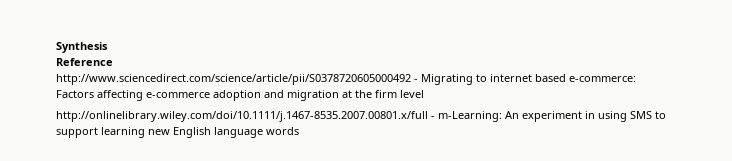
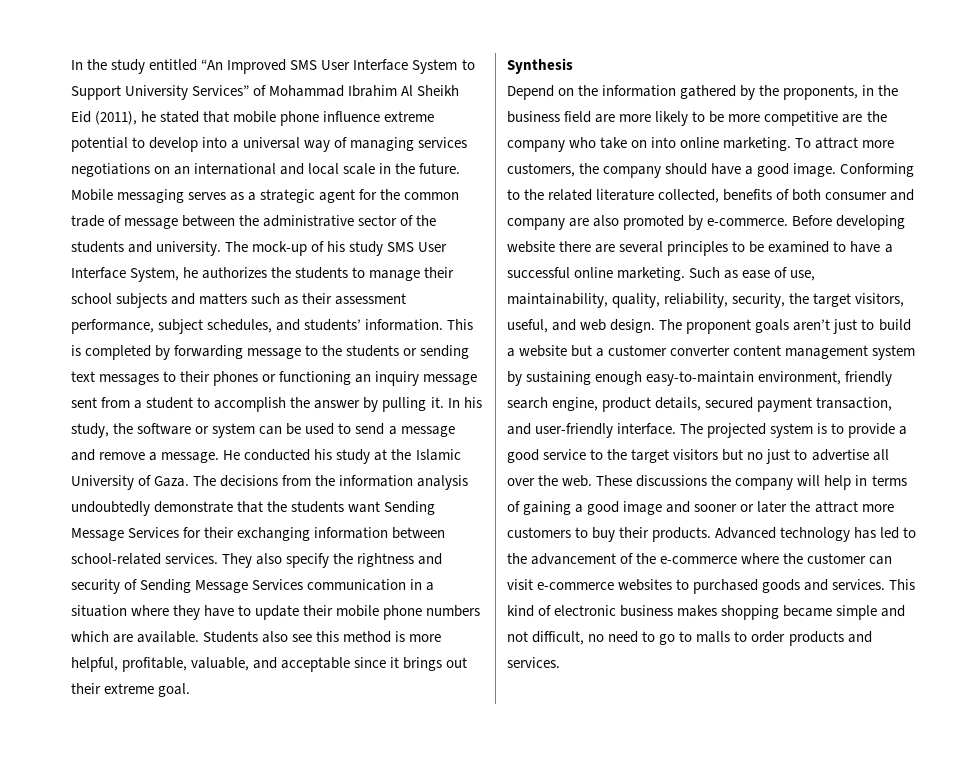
[56,42,108,53] [56,58,113,66] [56,74,636,85] [56,90,424,101] [56,111,666,122] [56,127,299,138] Synthesis // Reference // http://www.sciencedirect.com/science/article/pii/S0378720605000492 - Migrating to internet based e-commerce: Factors affecting e-commerce adoption and migration at the firm level // http://onlinelibrary.wiley.com/doi/10.1111/j.1467-8535.2007.00801.x/full - m-Learning: An experiment in using SMS to support learning new English language words -> [71,59,475,74] [71,85,460,100] [71,111,435,126] [71,137,468,152] [71,163,461,177] [71,189,460,203] [71,215,437,229] [71,241,448,256] [71,267,455,282] [71,293,407,308] [71,319,474,334] [71,345,470,360] [71,371,478,386] [71,397,482,412] [71,423,455,438] [71,449,461,464] [71,475,469,490] [71,501,436,516] [71,527,446,541] [71,553,443,568] [71,579,435,594] [71,605,481,620] [71,631,442,643] [71,657,468,672] [71,683,191,697] [507,58,573,74] [507,85,899,100] [507,111,887,126] [507,137,895,152] [507,163,915,178] [507,189,915,203] [507,215,906,230] [507,241,893,256] [507,267,816,281] [507,293,905,308] [507,319,911,334] [507,345,916,360] [507,371,893,386] [507,397,893,412] [507,423,908,438] [507,449,889,464] [507,475,907,490] [507,501,894,515] [507,527,917,542] [507,553,893,565] [507,579,916,594] [507,605,906,620] [507,631,872,646] [507,657,560,668] In the study entitled “An Improved SMS User Interface System to Support University Services” of Mohammad Ibrahim Al Sheikh Eid (2011), he stated that mobile phone influence extreme potential to develop into a universal way of managing services negotiations on an international and local scale in the future. Mobile messaging serves as a strategic agent for the common trade of message between the administrative sector of the students and university. The mock-up of his study SMS User Interface System, he authorizes the students to manage their school subjects and matters such as their assessment performance, subject schedules, and students’ information. This is completed by forwarding message to the students or sending text messages to their phones or functioning an inquiry message sent from a student to accomplish the answer by pulling it. In his study, the software or system can be used to send a message and remove a message. He conducted his study at the Islamic University of Gaza. The decisions from the information analysis undoubtedly demonstrate that the students want Sending Message Services for their exchanging information between school-related services. They also specify the rightness and security of Sending Message Services communication in a situation where they have to update their mobile phone numbers which are available. Students also see this method is more helpful, profitable, valuable, and acceptable since it brings out their extreme goal. // Synthesis // Depend on the information gathered by the proponents, in the business field are more likely to be more competitive are the company who take on into online marketing. To attract more customers, the company should have a good image. Conforming to the related literature collected, benefits of both consumer and company are also promoted by e-commerce. Before developing website there are several principles to be examined to have a successful online marketing. Such as ease of use, maintainability, quality, reliability, security, the target visitors, useful, and web design. The proponent goals aren’t just to build a website but a customer converter content management system by sustaining enough easy-to-maintain environment, friendly search engine, product details, secured payment transaction, and user-friendly interface. The projected system is to provide a good service to the target visitors but no just to advertise all over the web. These discussions the company will help in terms of gaining a good image and sooner or later the attract more customers to buy their products. Advanced technology has led to the advancement of the e-commerce where the customer can visit e-commerce websites to purchased goods and services. This kind of electronic business makes shopping became simple and not difficult, no need to go to malls to order products and services.

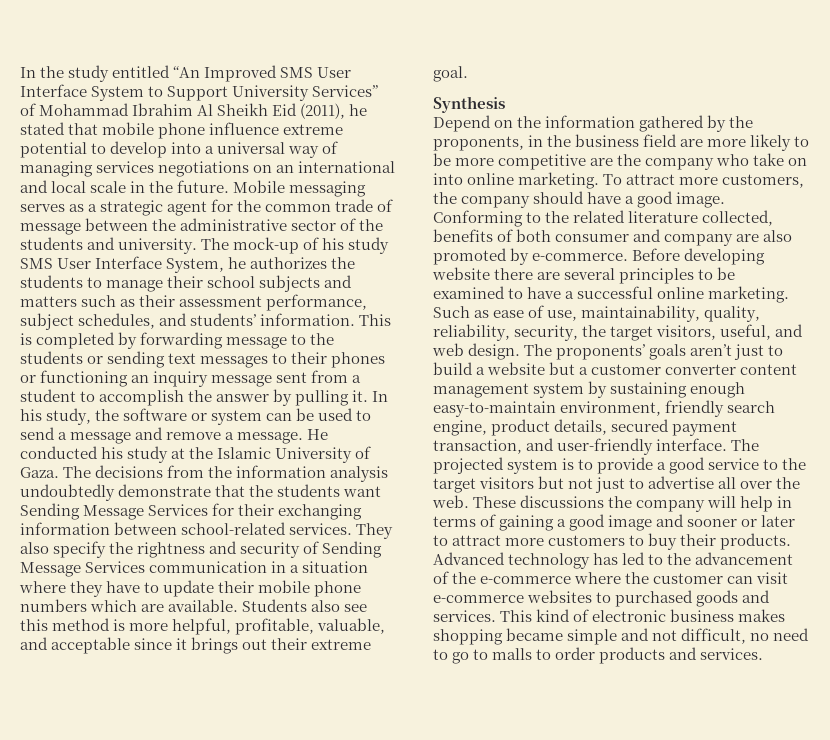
[686,319,752,334] proponent -> [556,344,646,360] proponents’
[747,452,764,460] no -> [568,478,594,489] not
[790,501,811,512] the -> [433,535,448,546] to

